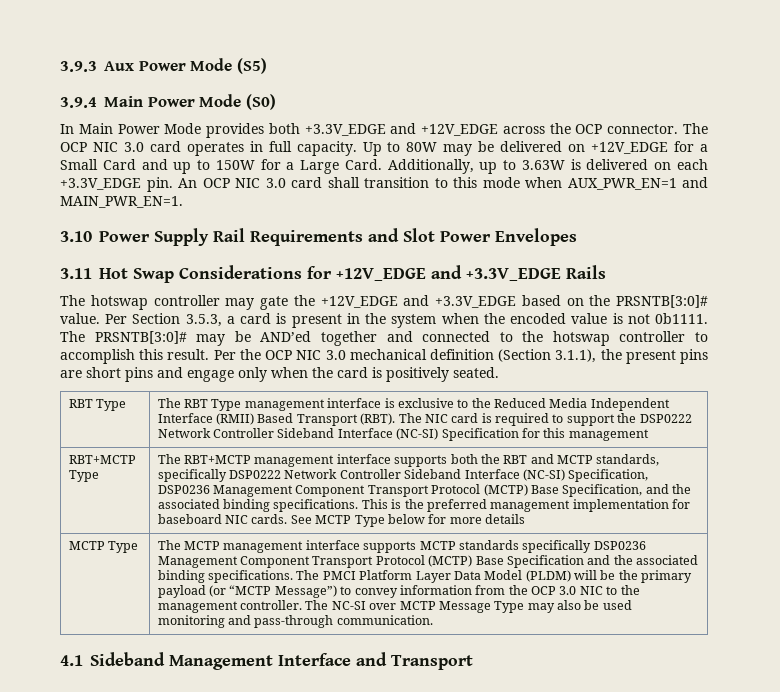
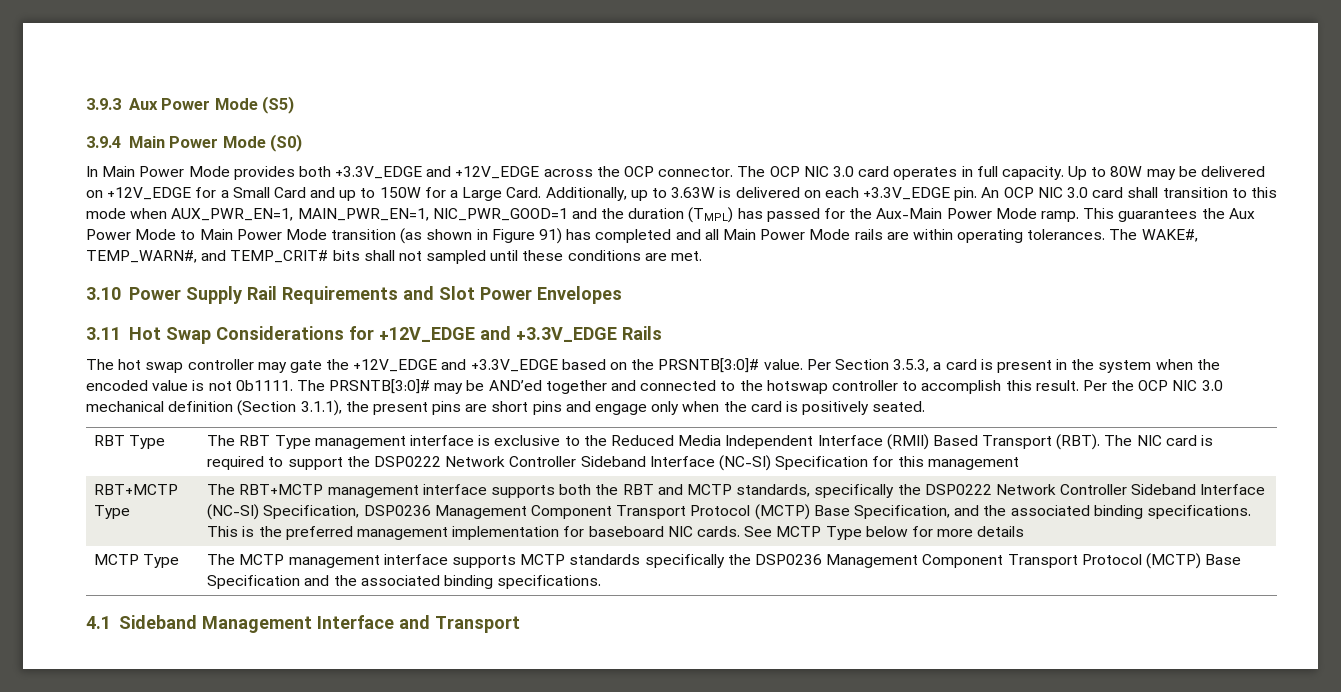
[567,177,708,190] [60,196,183,208] AUX_PWR_EN=1 and MAIN_PWR_EN=1. -> [171,207,1255,223] [86,228,1198,244] [86,250,703,264] AUX_PWR_EN=1, MAIN_PWR_EN=1, NIC_PWR_GOOD=1 and the duration (TMPL) has passed for the Aux-Main Power Mode ramp. This guarantees the Aux Power Mode to Main Power Mode transition (as shown in Figure 91) has completed and all Main Power Mode rails are within operating tolerances. The WAKE#, TEMP_WARN#, and TEMP_CRIT# bits shall not sampled until these conditions are met.
[90,295,148,310] hotswap -> [118,359,184,373] hot swap
(227, 475) none -> [897,484,921,495] the
(592, 546) none -> [727,554,751,565] the
[296,570,693,583] [157,585,640,598] [157,600,632,613] [157,615,433,628] The PMCI Platform Layer Data Model (PLDM) will be the primary payload (or “MCTP Message”) to convey information from the OCP 3.0 NIC to the management controller. The NC-SI over MCTP Message Type may also be used monitoring and pass-through communication. -> (602, 582) none

